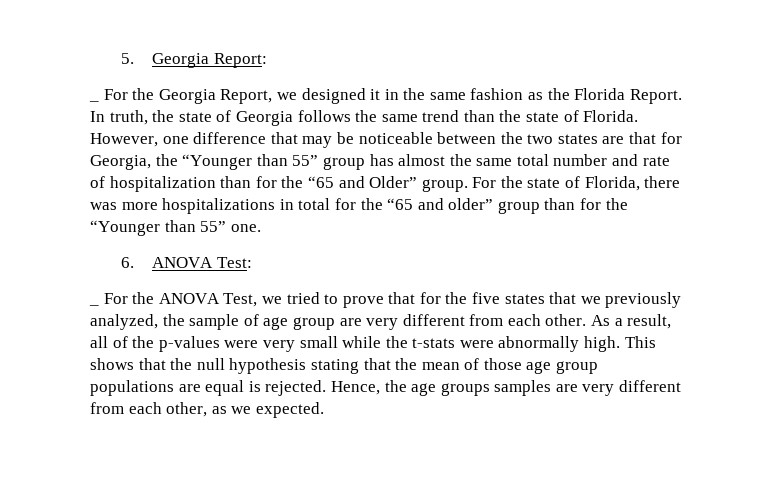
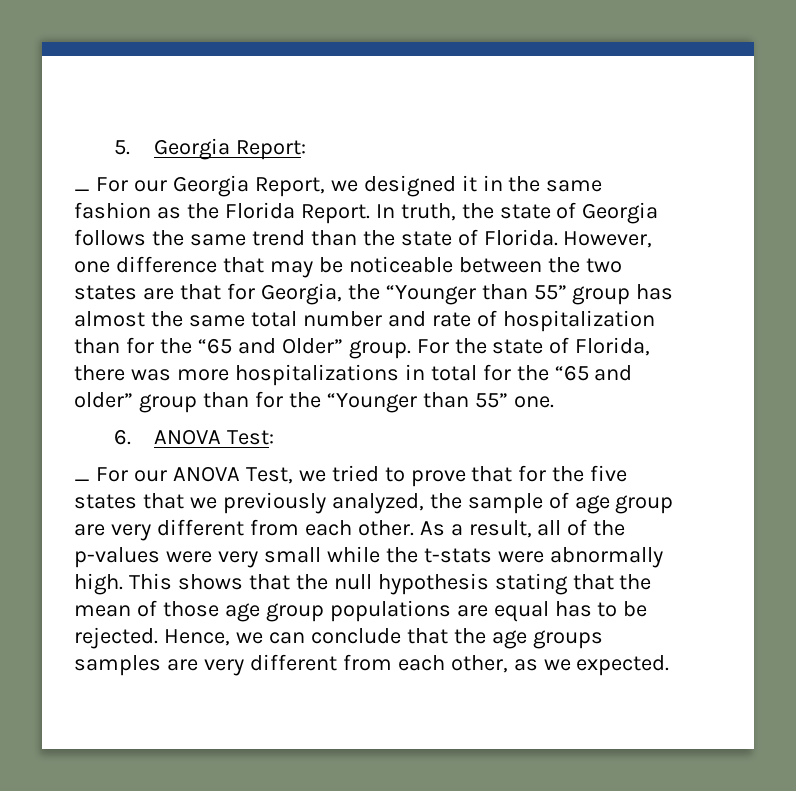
[132,88,155,100] the -> [133,180,167,192] our
[132,292,155,304] the -> [133,470,167,482] our
[248,380,380,396] is rejected. Hence, -> [554,601,648,617] [74,627,448,649] has to be rejected. Hence, we can conclude that

